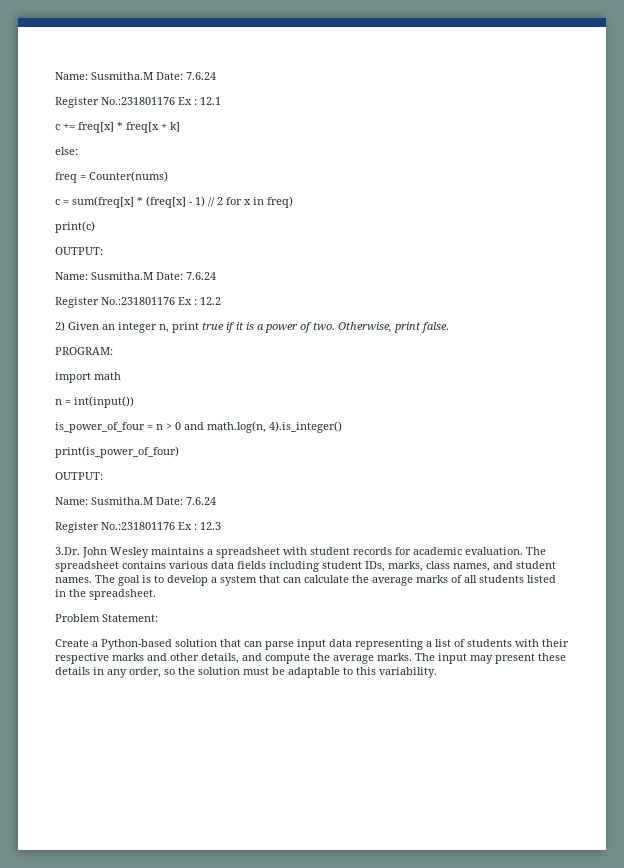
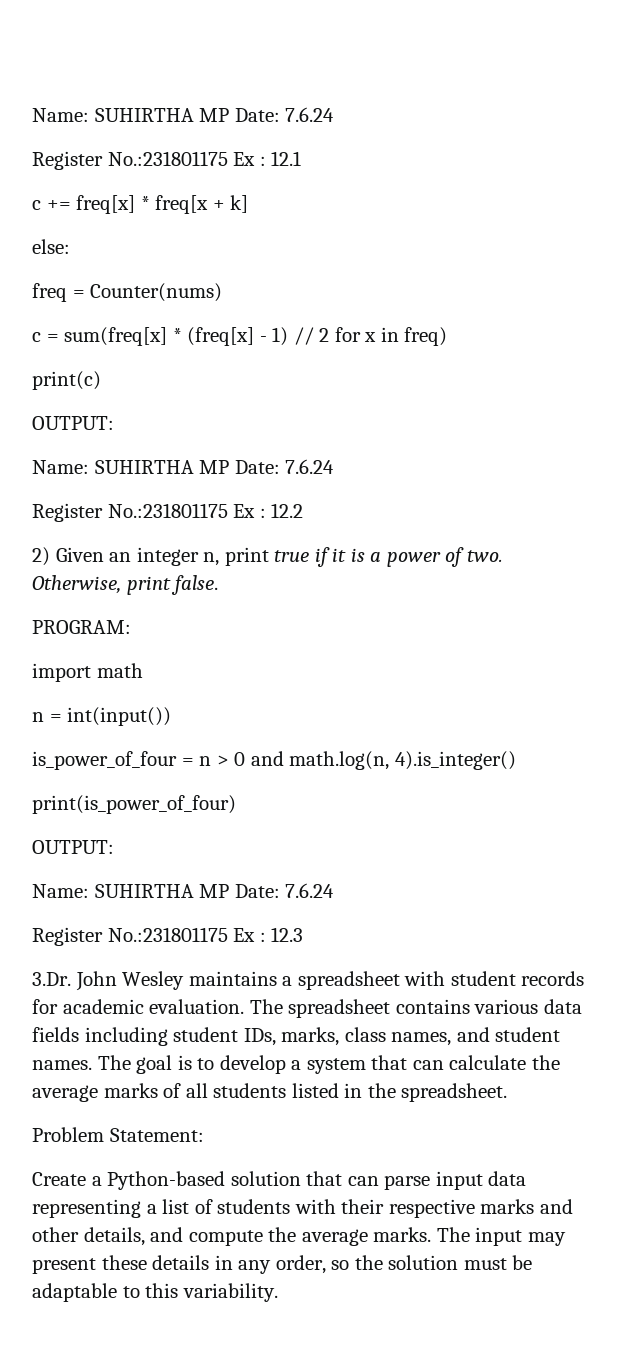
[55,72,216,80] [55,97,175,108] Name: Susmitha.M Date: 7.6.24 // Register No.:231801176 -> [32,107,335,122] [32,151,228,170] Name: SUHIRTHA MP Date: 7.6.24 // Register No.:231801175
[91,272,216,280] [55,297,175,308] Susmitha.M Date: 7.6.24 // Register No.:231801176 -> [94,459,335,474] [32,503,228,522] SUHIRTHA MP Date: 7.6.24 // Register No.:231801175
[91,497,216,505] [55,522,175,533] Susmitha.M Date: 7.6.24 // Register No.:231801176 -> [94,883,335,898] [32,927,228,946] SUHIRTHA MP Date: 7.6.24 // Register No.:231801175

